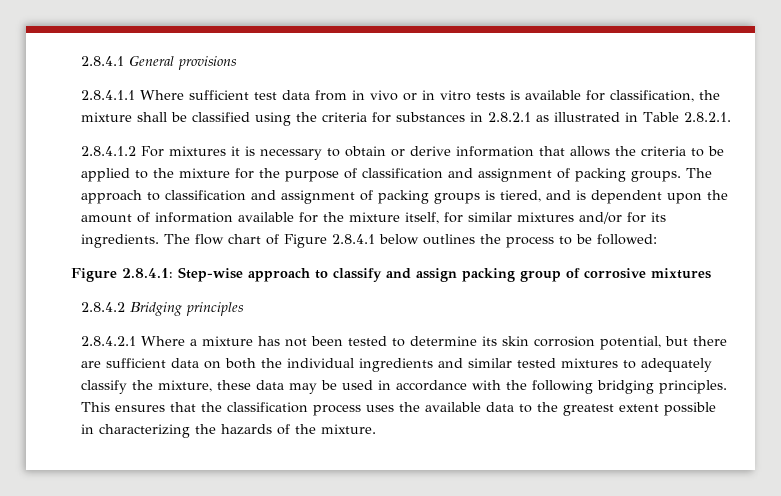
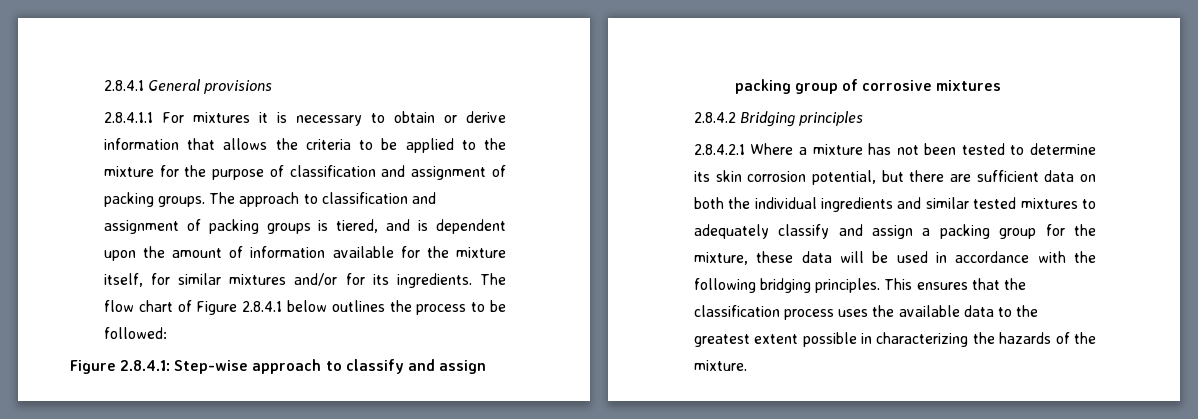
[140,90,721,102] [81,112,732,126] [81,146,137,156] Where sufficient test data from in vivo or in vitro tests is available for classification, the mixture shall be classified using the criteria for substances in 2.8.2.1 as illustrated in Table 2.8.2.1. // 2.8.4.1.2 -> (153, 117) none
(128, 387) none -> [838,224,1065,239] and assign a packing group for
[289,383,318,394] may -> [839,251,864,263] will

